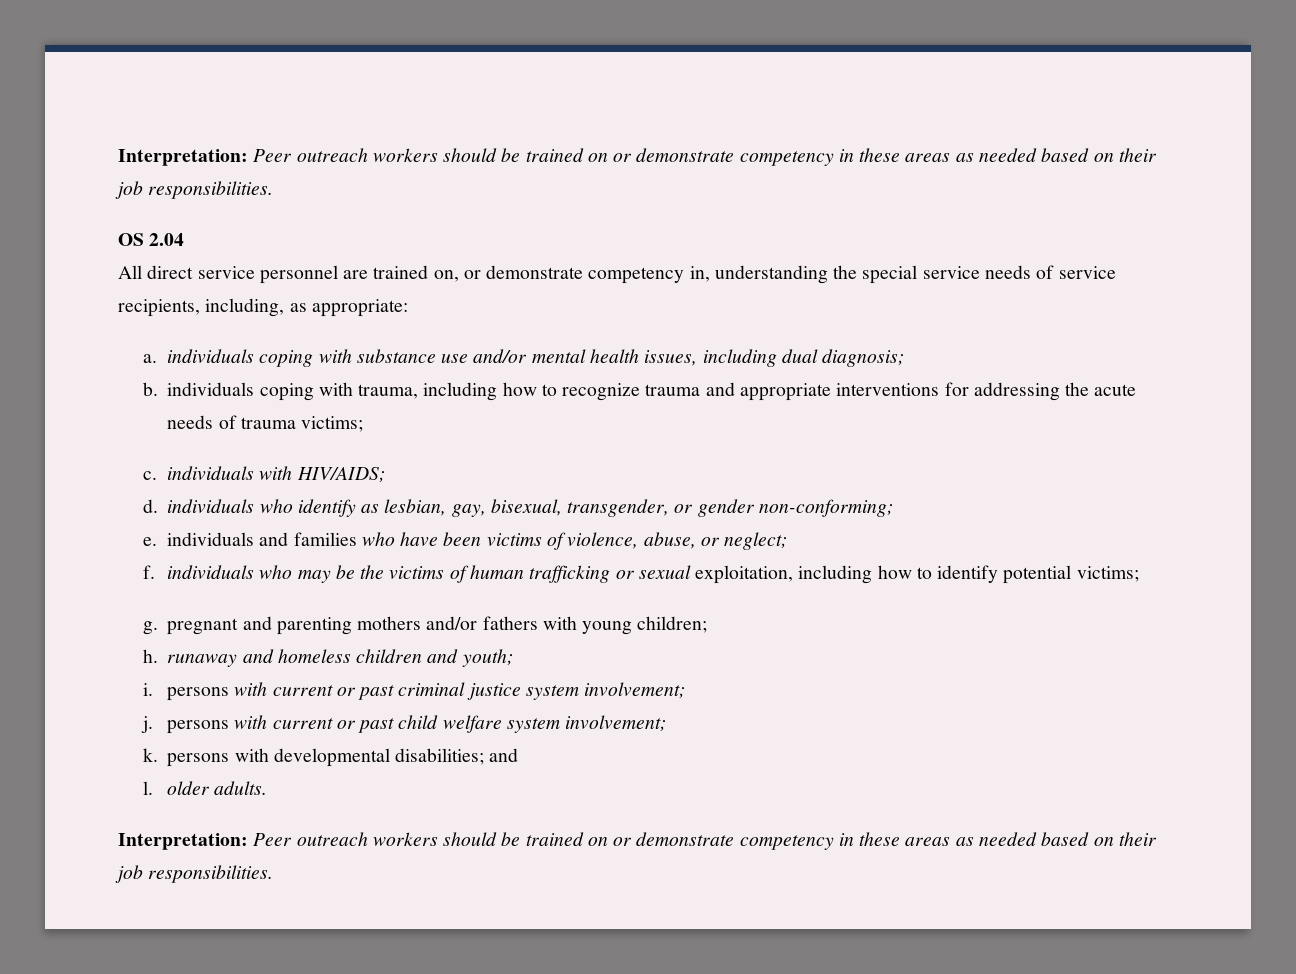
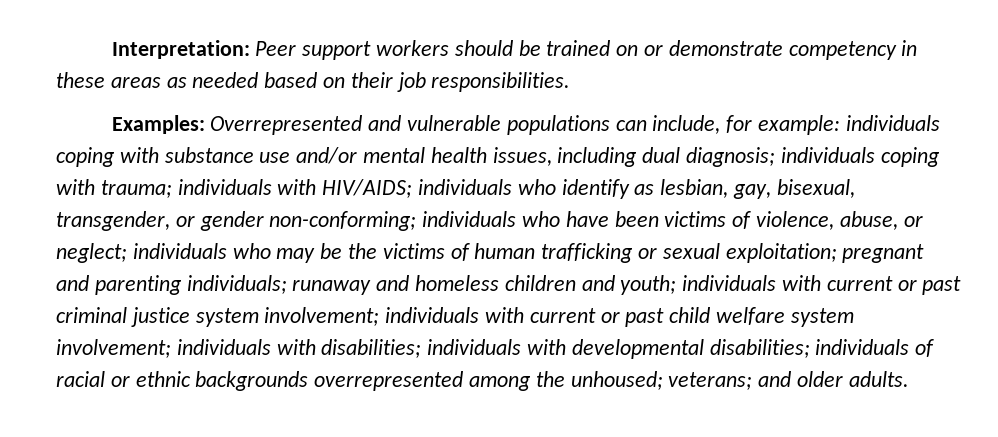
[118,148,368,166] Interpretation: Peer outreach -> [111,40,372,60] Interpretation: Peer support
[118,233,185,246] [118,265,1116,284] [118,298,408,317] [142,354,157,363] OS 2.04 // All direct service personnel are trained on, or demonstrate competency in, understanding the special service needs of service recipients, including, as appropriate: // a. -> [111,115,841,135] Examples: Overrepresented and vulnerable populations can include, for example:
[142,382,1137,401] [167,415,364,432] [142,471,157,480] // b. individuals coping with trauma, including how to recognize trauma and appropriate interventions for addressing the acute needs of trauma victims; // c. -> [780,147,940,167] [56,179,172,198] individuals coping with trauma;
[142,499,158,513] // d. -> (413, 188) none
[142,532,357,546] // e. individuals and families -> [422,211,517,227] individuals
[142,565,155,579] // f. -> (127, 253) none
[695,565,1139,584] [142,616,708,635] [142,649,158,663] exploitation, including how to identify potential victims; // g. pregnant and parenting mothers and/or fathers with young children; // h. -> [725,243,925,263] [56,275,287,295] exploitation; pregnant and parenting individuals;
[142,683,230,701] // i. persons -> [682,275,777,291] individuals
[140,716,230,734] // j. persons -> [385,307,480,323] individuals
[142,748,519,767] [142,781,153,795] // k. persons with developmental disabilities; and // l. -> [176,339,935,359] [56,371,792,391] individuals with disabilities; individuals with developmental disabilities; individuals of racial or ethnic backgrounds overrepresented among the unhoused; veterans; and
[118,832,1157,850] [115,865,274,883] // Interpretation: Peer outreach workers should be trained on or demonstrate competency in these areas as needed based on their job responsibilities. -> (909, 379) none

